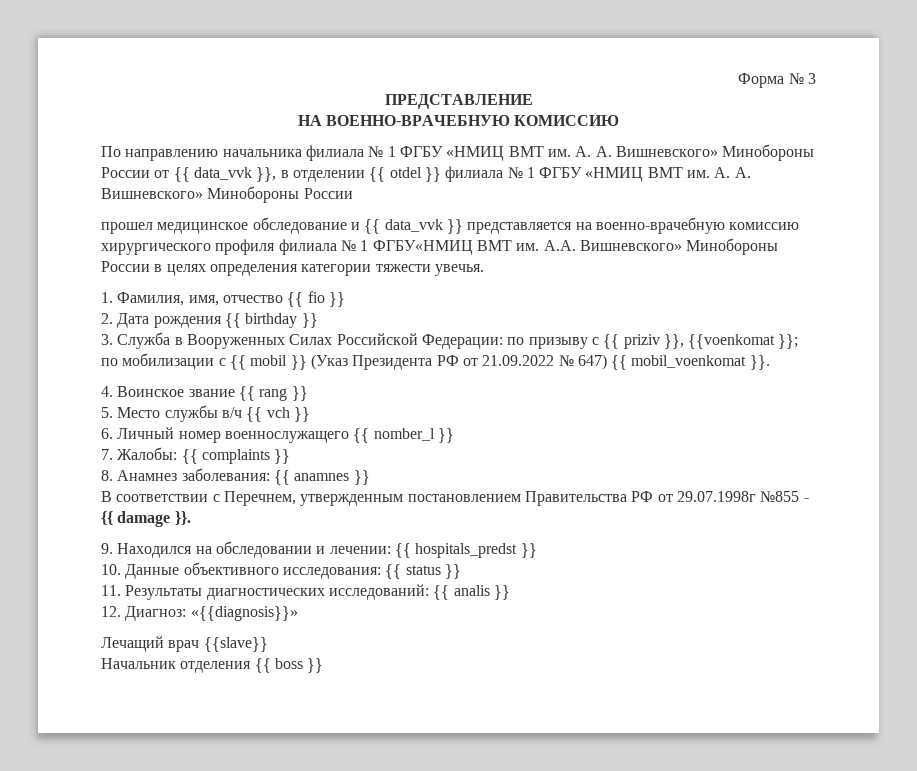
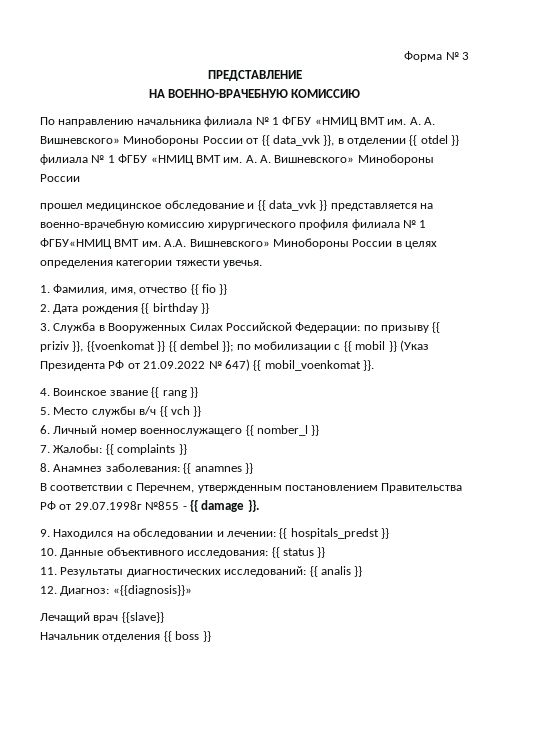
[591,337,599,345] с -> (429, 329) none
(776, 341) none -> [157,341,219,352] }} {{ dembel

